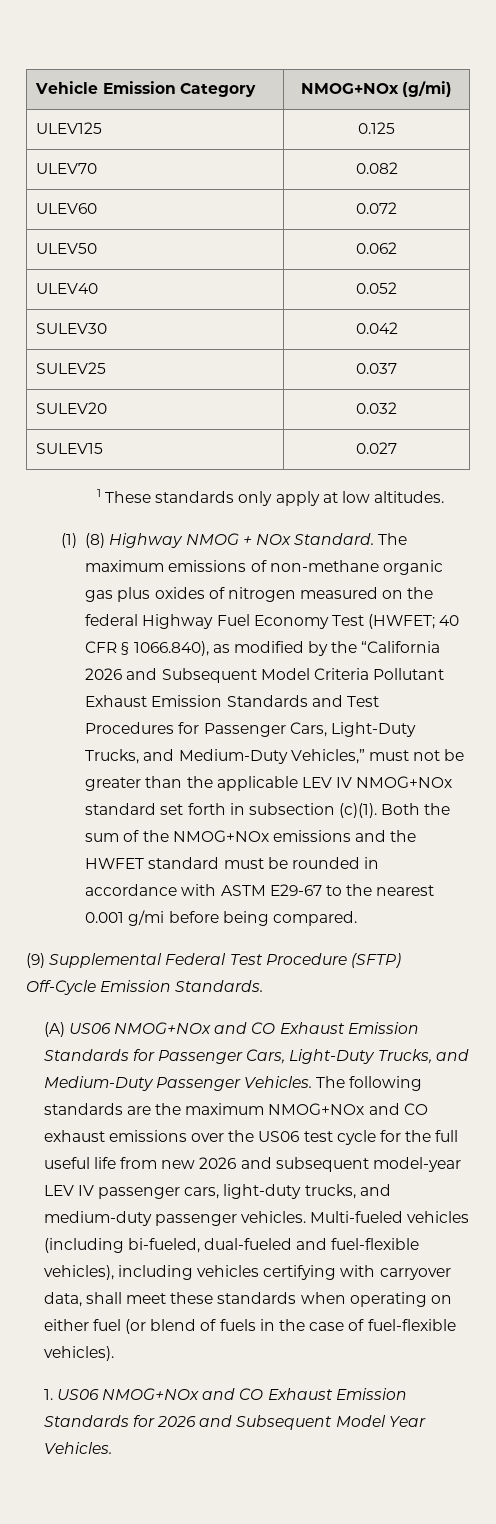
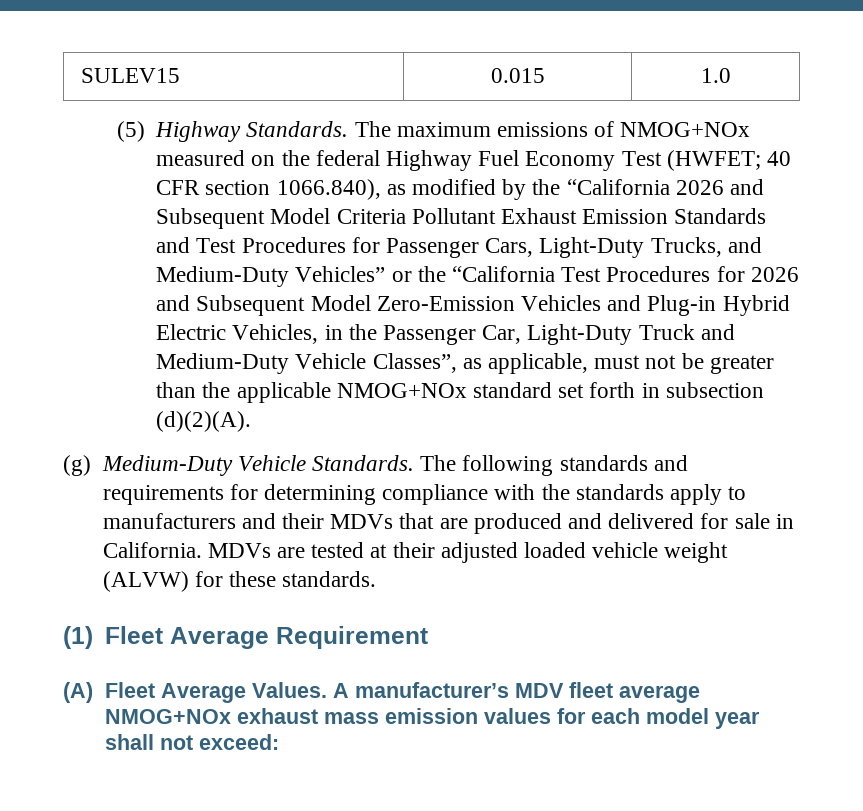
[35,81,256,97] [300,81,453,97] [36,122,103,134] [358,122,395,134] [36,163,98,174] [355,162,398,174] [36,203,98,214] [356,202,397,214] [36,243,98,254] [356,242,397,254] [36,283,99,294] [356,282,397,294] [36,323,108,334] [355,322,398,334] [36,362,107,374] [356,363,397,374] [36,402,108,414] [356,402,397,414] [36,443,104,454] [356,442,397,454] [96,489,445,506] [61,533,408,548] [85,560,443,575] [85,587,296,602] Vehicle Emission Category | NMOG+NOx (g/mi) // ULEV125 | 0.125 // ULEV70 | 0.082 // ULEV60 | 0.072 // ULEV50 | 0.062 // ULEV40 | 0.052 // SULEV30 | 0.042 // SULEV25 | 0.037 // SULEV20 | 0.032 // SULEV15 | 0.027 // 1 These standards only apply at low altitudes. // (1) (8) Highway NMOG + NOx Standard. The maximum emissions of non-methane organic gas plus oxides of nitrogen -> [80,68,180,83] [490,68,545,83] [700,68,731,83] [116,121,751,142] SULEV15 | 0.015 | 1.0 // (5) Highway Standards. The maximum emissions of NMOG+NOx
[121,642,130,655] § -> [205,180,271,195] section
[290,749,365,764] Vehicles,” -> [295,266,799,282] [156,295,790,316] [156,324,735,345] [156,353,589,374] Vehicles” or the “California Test Procedures for 2026 and Subsequent Model Zero-Emission Vehicles and Plug-in Hybrid Electric Vehicles, in the Passenger Car, Light-Duty Truck and Medium-Duty Vehicle Classes”, as applicable,
[301,777,353,788] LEV IV -> (331, 392) none
[339,803,451,818] [85,830,417,842] [85,857,380,869] [85,884,435,896] [85,910,357,926] [26,953,401,968] [26,980,264,995] [43,1022,419,1037] [43,1049,469,1064] [43,1076,423,1091] [43,1103,428,1115] [43,1130,459,1145] [43,1157,461,1172] [43,1184,391,1199] [43,1211,470,1226] [43,1238,420,1253] [43,1265,451,1280] [43,1292,452,1307] [43,1319,456,1334] [43,1346,114,1361] [43,1388,407,1400] [43,1415,426,1430] [43,1442,112,1454] (c)(1). Both the sum of the NMOG+NOx emissions and the HWFET standard must be rounded in accordance with ASTM E29-67 to the nearest 0.001 g/mi before being compared. // (9) Supplemental Federal Test Procedure (SFTP) Off-Cycle Emission Standards. // (A) US06 NMOG+NOx and CO Exhaust Emission Standards for Passenger Cars, Light-Duty Trucks, and Medium-Duty Passenger Vehicles. The following standards are the maximum NMOG+NOx and CO exhaust emissions over the US06 test cycle for the full useful life from new 2026 and subsequent model-year LEV IV passenger cars, light-duty trucks, and medium-duty passenger vehicles. Multi-fueled vehicles (including bi-fueled, dual-fueled and fuel-flexible vehicles), including vehicles certifying with carryover data, shall meet these standards when operating on either fuel (or blend of fuels in the case of fuel-flexible vehicles). // 1. US06 NMOG+NOx and CO Exhaust Emission Standards for 2026 and Subsequent Model Year Vehicles. -> [156,411,252,432] [63,455,688,476] [102,484,747,505] [102,513,794,534] [102,542,729,563] [102,571,377,592] [63,626,428,649] [63,682,700,703] [104,708,760,729] [104,734,279,750] (d)(2)(A). // (g) Medium-Duty Vehicle Standards. The following standards and requirements for determining compliance with the standards apply to manufacturers and their MDVs that are produced and delivered for sale in California. MDVs are tested at their adjusted loaded vehicle weight (ALVW) for these standards. // (1) Fleet Average Requirement // (A) Fleet Average Values. A manufacturer’s MDV fleet average NMOG+NOx exhaust mass emission values for each model year shall not exceed:

